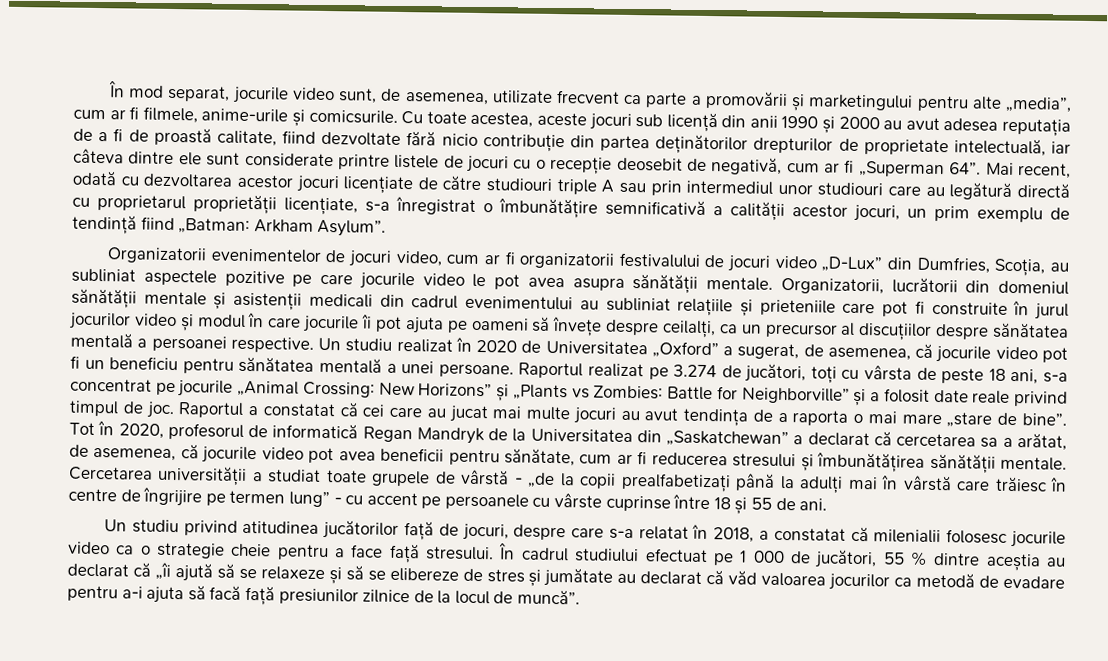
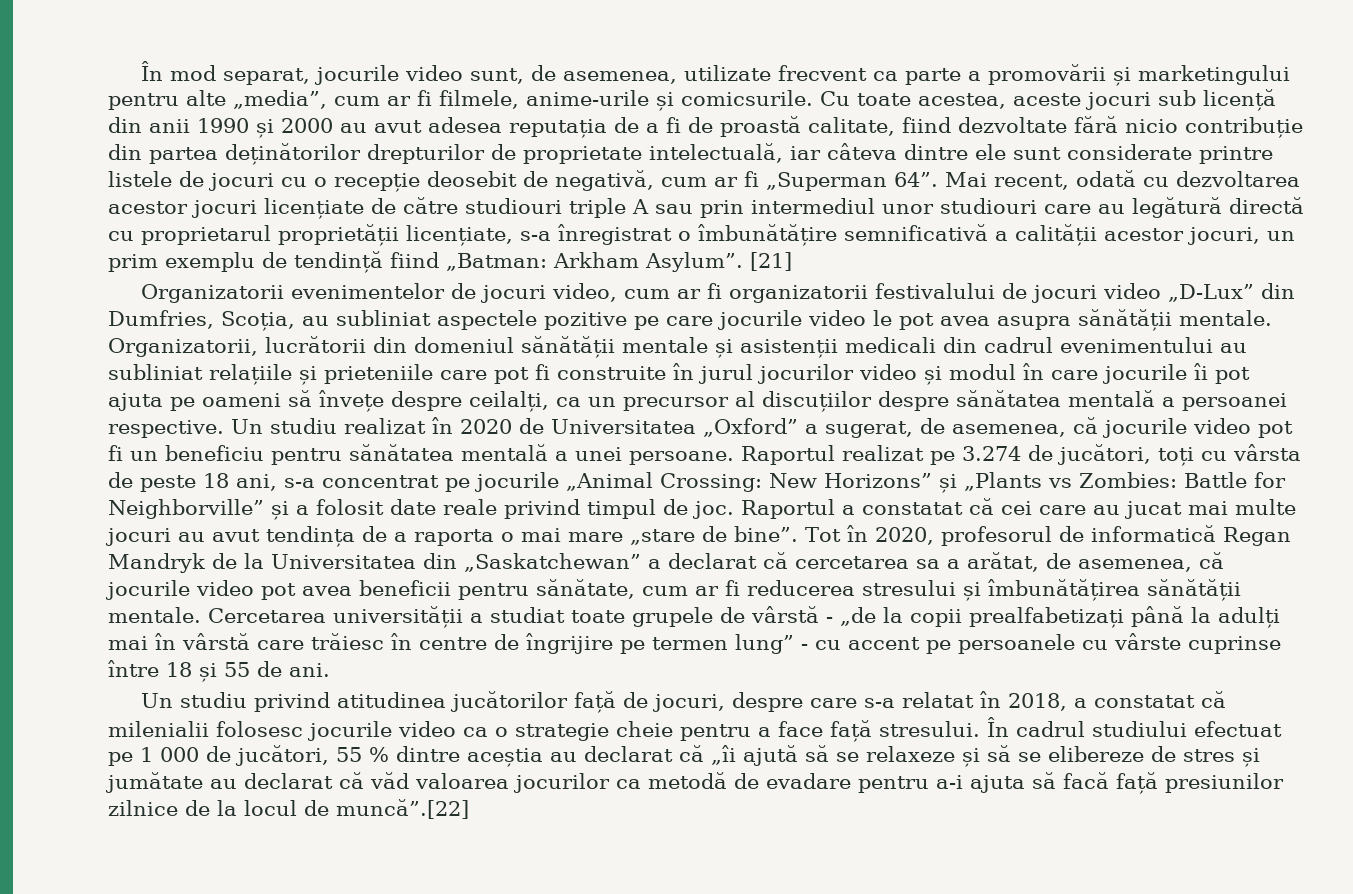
(387, 228) none -> [750,252,792,271] [21]
[517,589,581,605] muncă”. -> [336,799,469,819] muncă”.[22]

